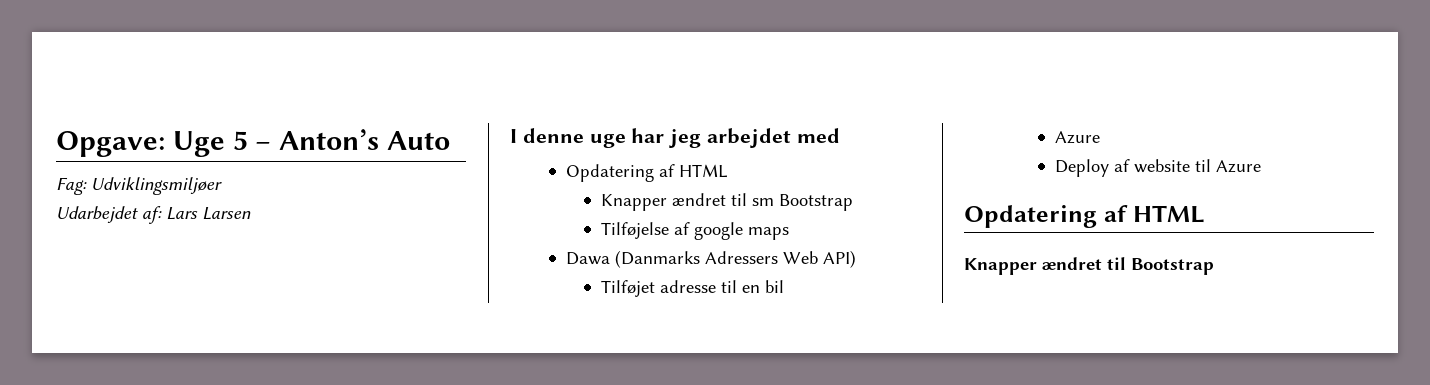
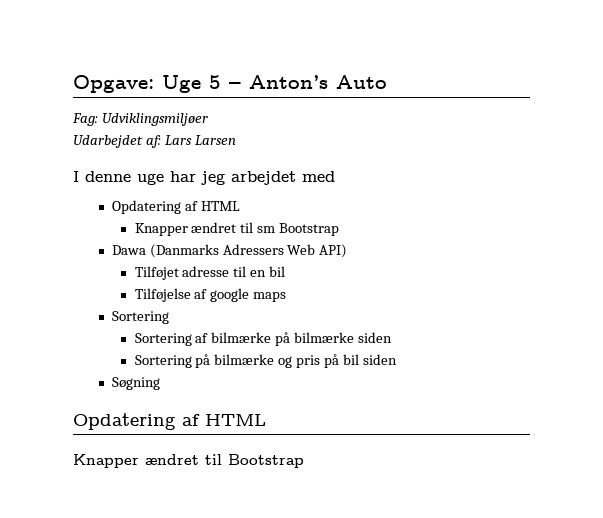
[600,222,789,240] // Tilføjelse af google maps -> (340, 229) none
[1054,131,1100,144] [1054,159,1261,177] Azure // Deploy af website til Azure -> [134,288,287,302] [111,311,169,324] [134,332,393,346] [134,354,397,368] [111,377,160,390] Tilføjelse af google maps // Sortering // Sortering af bilmærke på bilmærke siden // Sortering på bilmærke og pris på bil siden // Søgning

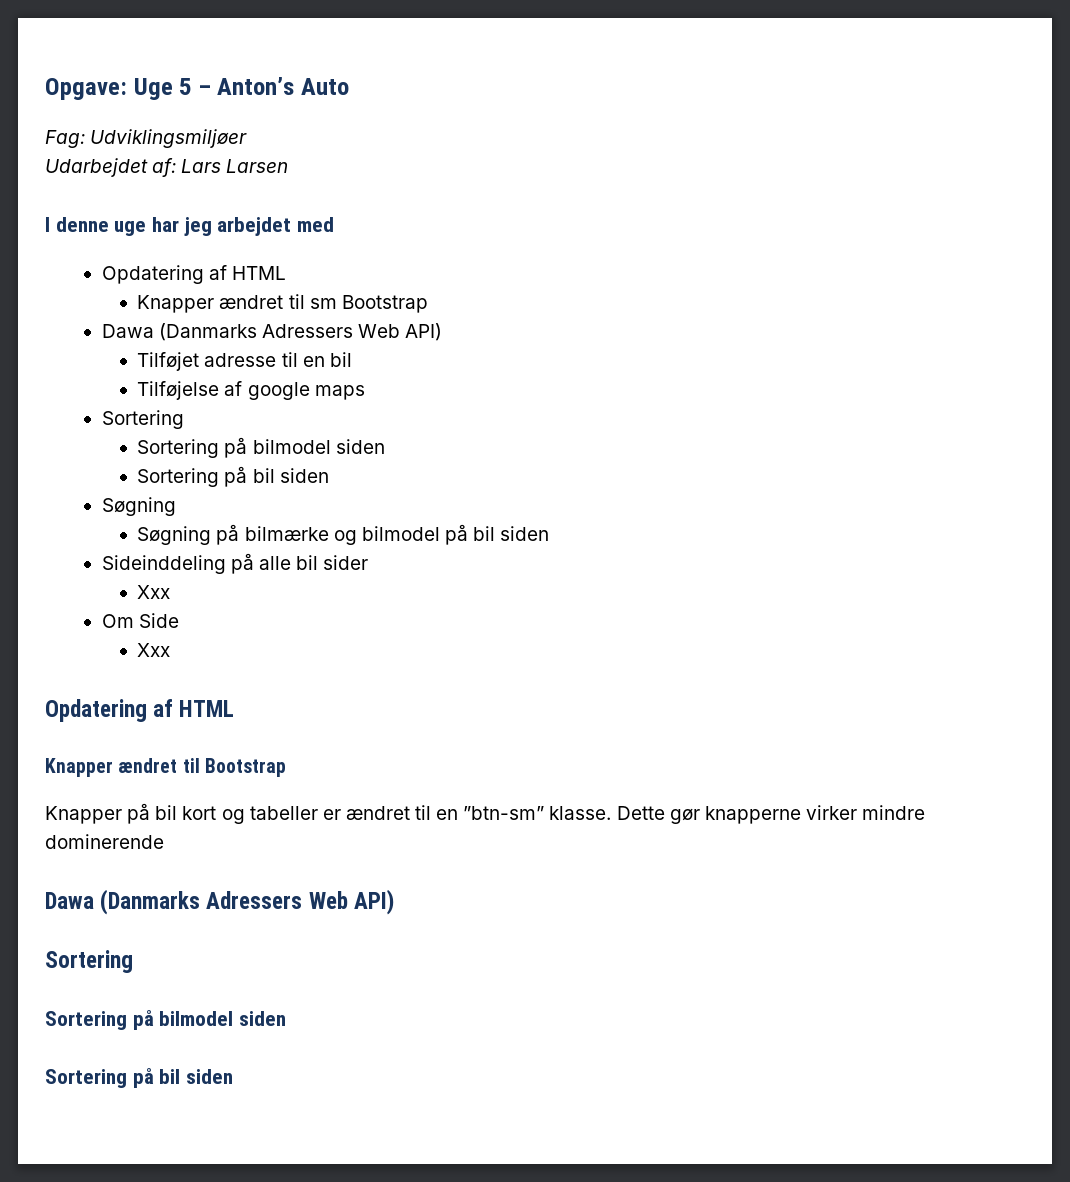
[195,332,393,346] [134,354,340,368] af bilmærke på bilmærke siden // Sortering på bilmærke og pris på -> [224,437,385,458] [137,466,248,487] på bilmodel siden // Sortering på
(160, 383) none -> [137,524,550,545] [101,553,369,574] [137,585,171,599] [101,613,179,628] [137,643,171,657] // Søgning på bilmærke og bilmodel på bil siden // Sideinddeling på alle bil sider // Xxx // Om Side // Xxx
(304, 461) none -> [45,803,926,824] [45,834,164,849] [45,889,394,915] [45,950,133,973] [45,1010,287,1030] [45,1068,234,1088] // Knapper på bil kort og tabeller er ændret til en ”btn-sm” klasse. Dette gør knapperne virker mindre dominerende // Dawa (Danmarks Adressers Web API) // Sortering // Sortering på bilmodel siden // Sortering på bil siden

